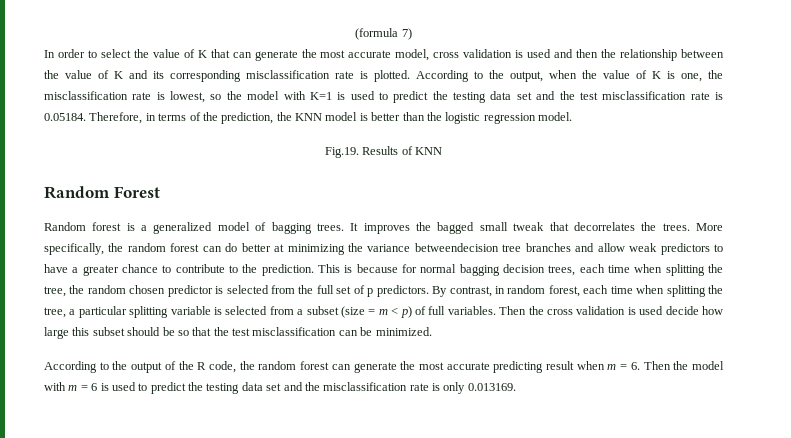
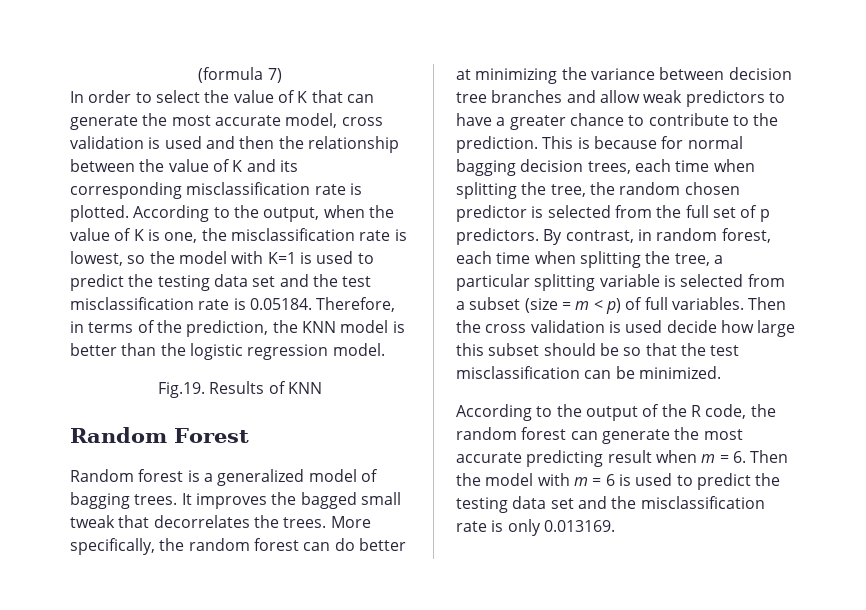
[414,243,499,252] betweendecision -> [659,67,792,80] between decision

